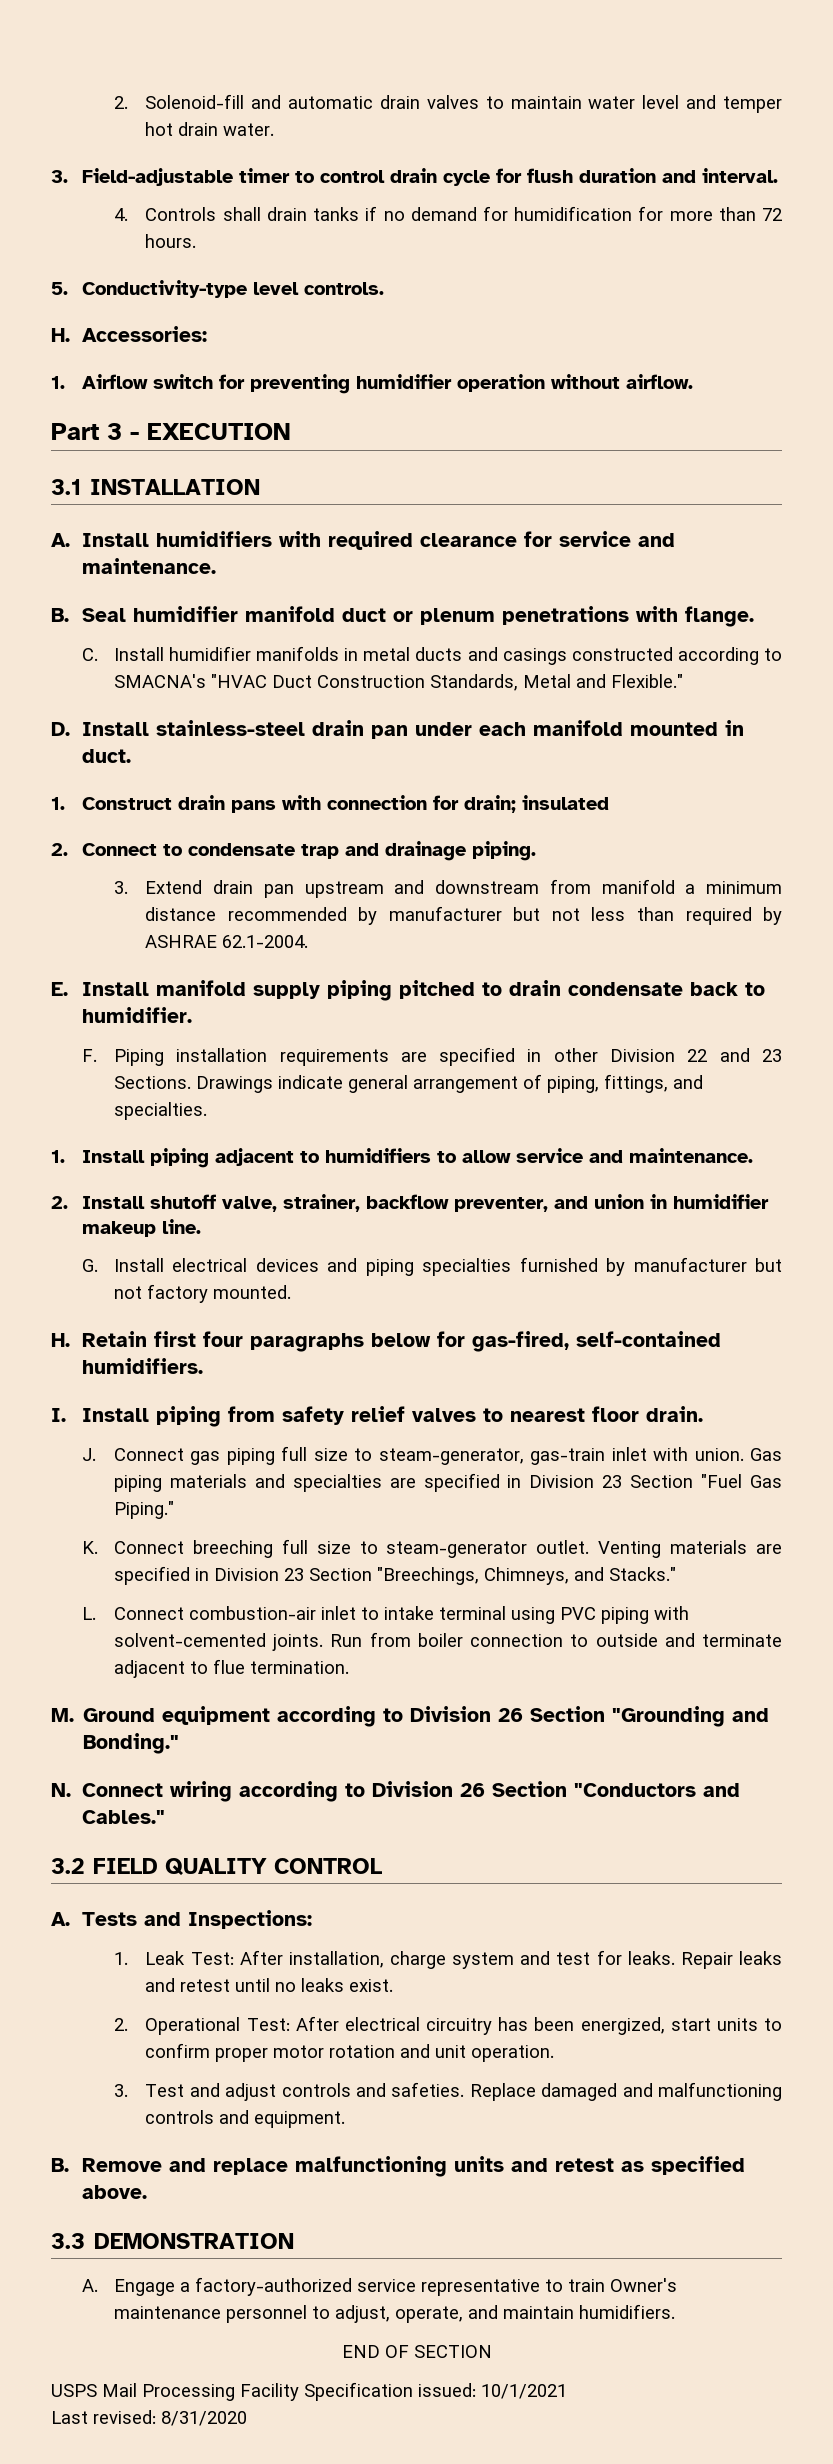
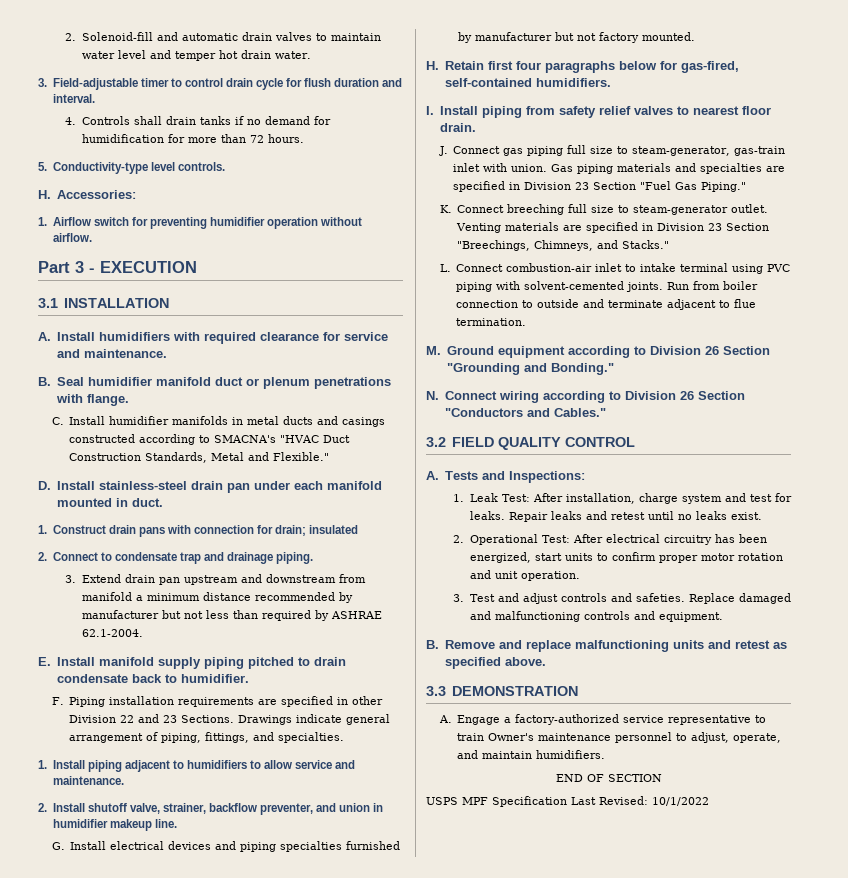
[102,2382,567,2401] [51,2410,247,2426] Mail Processing Facility Specification issued: 10/1/2021 // Last revised: 8/31/2020 -> [462,796,709,807] MPF Specification Last Revised: 10/1/2022

